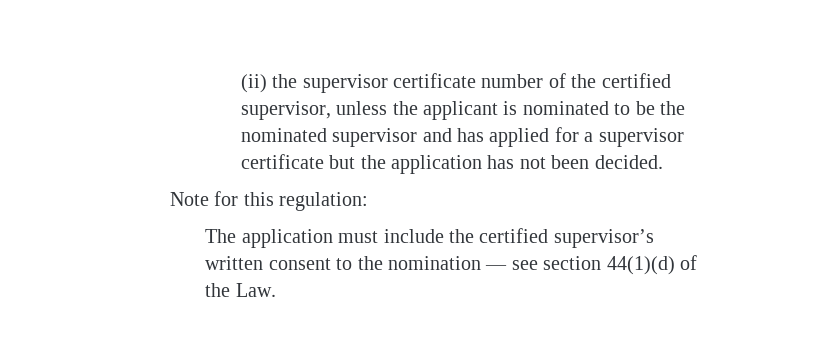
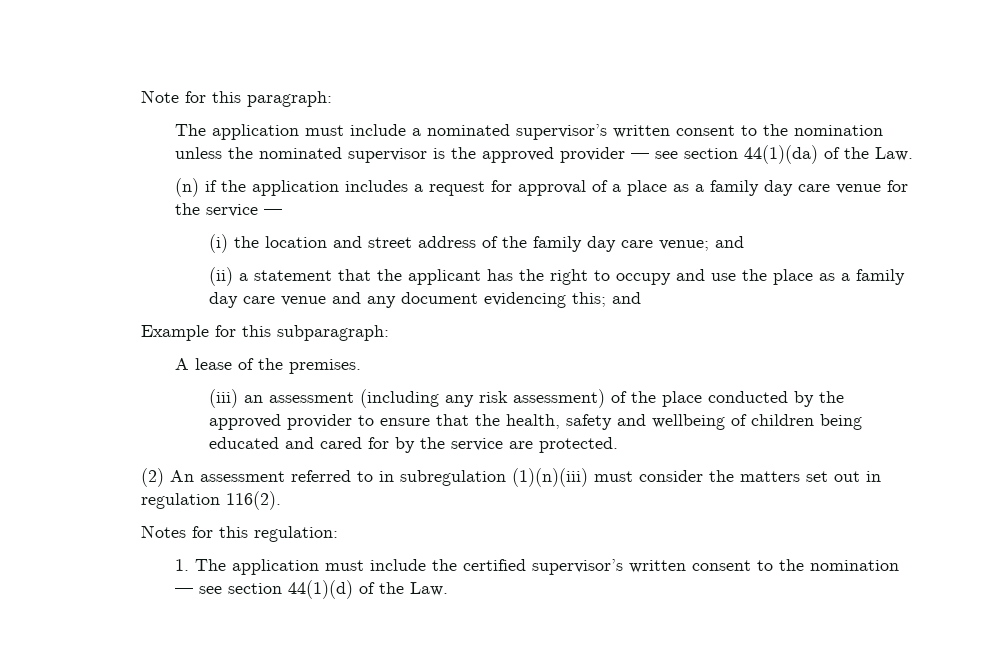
[240,73,671,93] [240,101,685,120] [240,127,684,147] [240,154,663,174] [169,192,209,206] (ii) the supervisor certificate number of the certified supervisor, unless the applicant is nominated to be the nominated supervisor and has applied for a supervisor certificate but the application has not been decided. // Note -> [140,90,332,107] [174,124,883,140] [174,145,913,164] [174,178,908,197] [174,203,282,217] [208,234,744,253] [208,267,905,286] [208,292,641,308] [140,325,389,341] [174,358,361,374] [208,389,844,408] [208,414,862,430] [208,437,618,453] [140,468,881,487] [140,491,281,510] [140,525,186,538] Note for this paragraph: // The application must include a nominated supervisor’s written consent to the nomination unless the nominated supervisor is the approved provider — see section 44(1)(da) of the Law. // (n) if the application includes a request for approval of a place as a family day care venue for the service — // (i) the location and street address of the family day care venue; and // (ii) a statement that the applicant has the right to occupy and use the place as a family day care venue and any document evidencing this; and // Example for this subparagraph: // A lease of the premises. // (iii) an assessment (including any risk assessment) of the place conducted by the approved provider to ensure that the health, safety and wellbeing of children being educated and cared for by the service are protected. // (2) An assessment referred to in subregulation (1)(n)(iii) must consider the matters set out in regulation 116(2). // Notes
(369, 201) none -> [174,559,189,571] 1.

